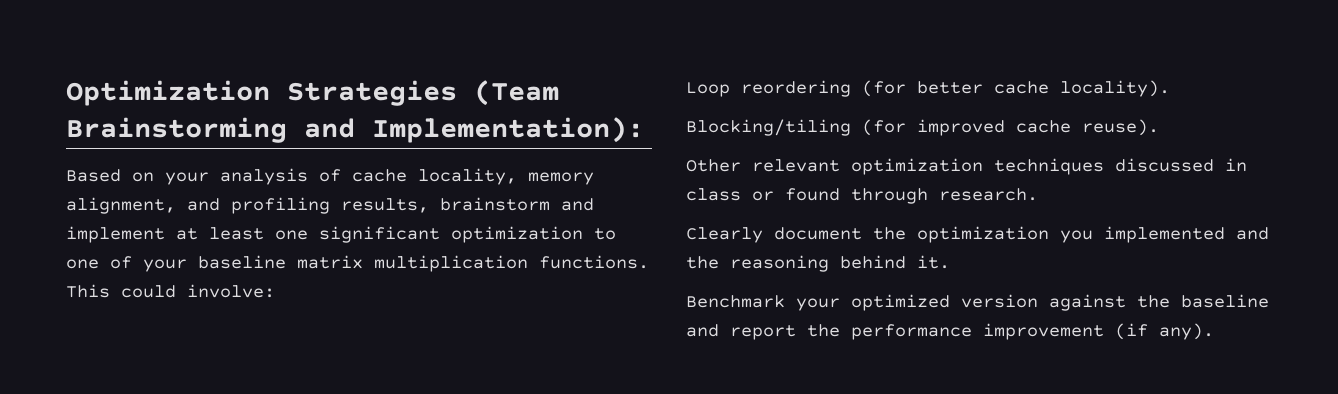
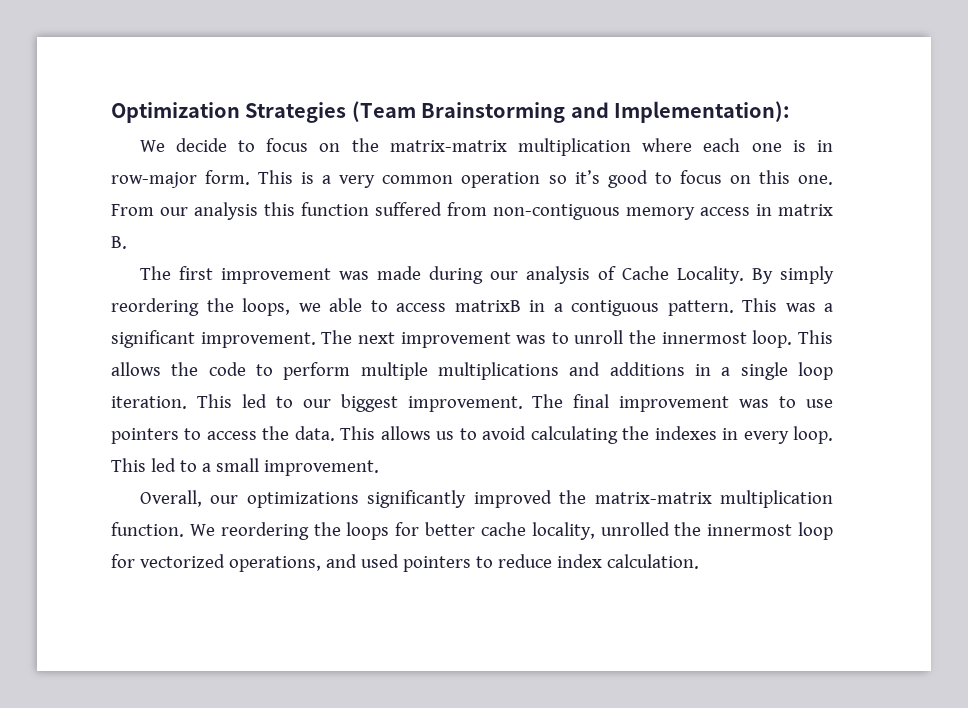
[66,168,594,185] [66,197,594,214] [66,226,616,243] [66,255,649,272] [66,284,275,298] [686,80,1170,97] [686,119,1159,136] [686,158,1247,175] [686,188,1038,204] [686,226,1269,243] [686,255,950,272] [686,294,1269,311] [686,323,1214,340] Based on your analysis of cache locality, memory alignment, and profiling results, brainstorm and implement at least one significant optimization to one of your baseline matrix multiplication functions. This could involve: // Loop reordering (for better cache locality). // Blocking/tiling (for improved cache reuse). // Other relevant optimization techniques discussed in class or found through research. // Clearly document the optimization you implemented and the reasoning behind it. // Benchmark your optimized version against the baseline and report the performance improvement (if any). -> [139,138,834,156] [111,170,834,188] [111,202,833,220] [111,236,127,249] [139,266,834,284] [111,298,833,316] [111,330,833,348] [111,362,833,380] [111,394,833,412] [111,426,834,444] [111,458,379,476] [139,490,833,508] [111,522,833,540] [111,554,699,572] We decide to focus on the matrix-matrix multiplication where each one is in row-major form. This is a very common operation so it’s good to focus on this one. From our analysis this function suffered from non-contiguous memory access in matrix B. // The first improvement was made during our analysis of Cache Locality. By simply reordering the loops, we able to access matrixB in a contiguous pattern. This was a significant improvement. The next improvement was to unroll the innermost loop. This allows the code to perform multiple multiplications and additions in a single loop iteration. This led to our biggest improvement. The final improvement was to use pointers to access the data. This allows us to avoid calculating the indexes in every loop. This led to a small improvement. // Overall, our optimizations significantly improved the matrix-matrix multiplication function. We reordering the loops for better cache locality, unrolled the innermost loop for vectorized operations, and used pointers to reduce index calculation.

